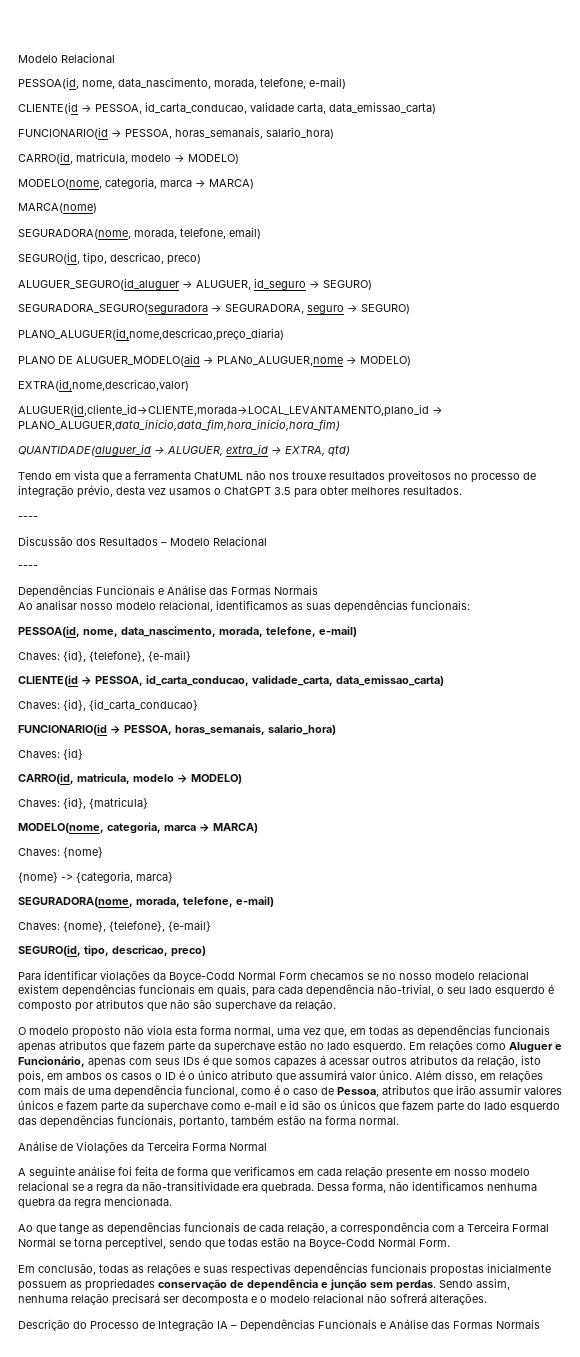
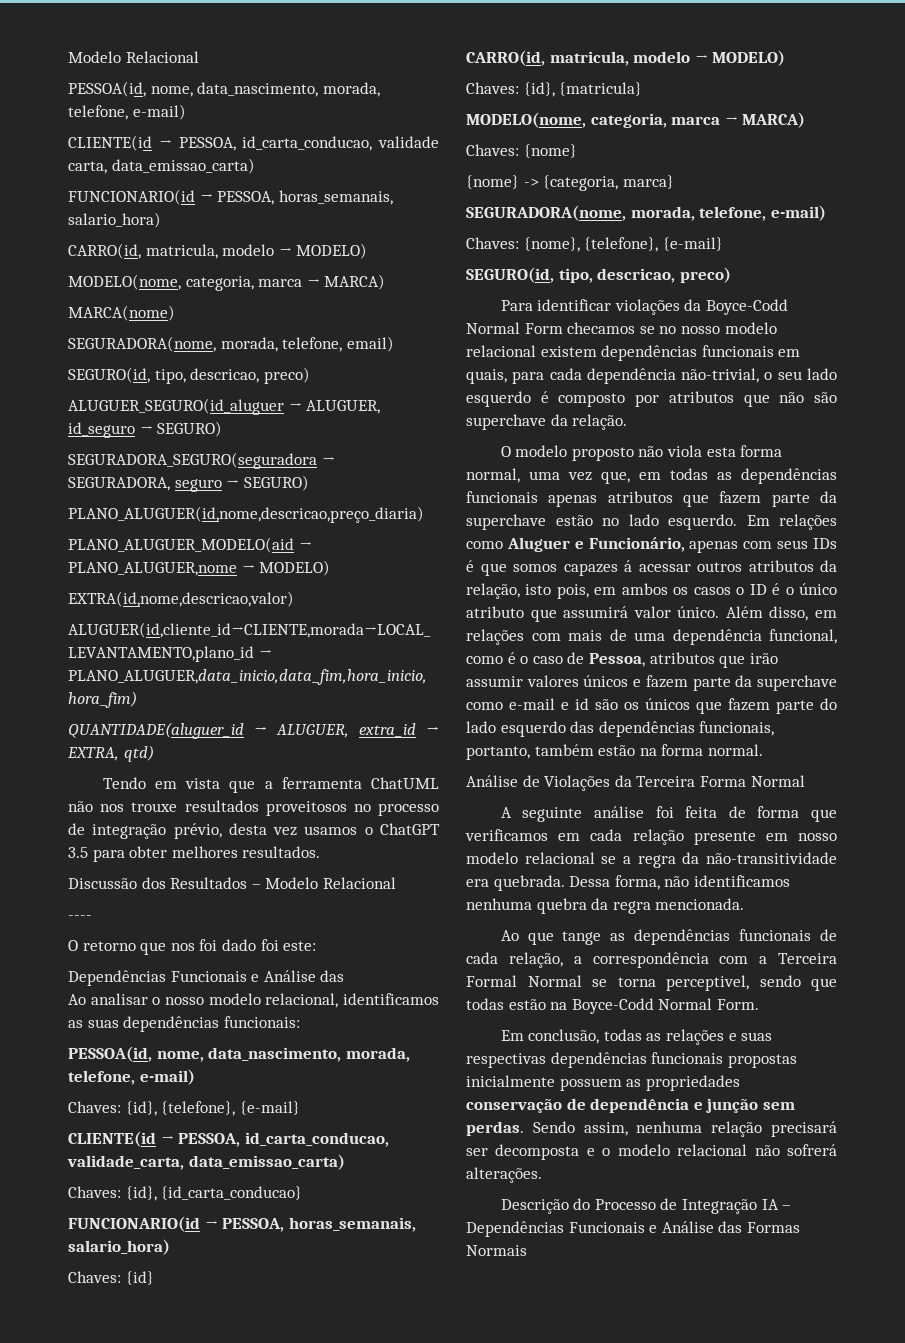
[18,354,343,366] PLANO DE ALUGUER_MODELO(aid → PLANo_ALUGUER,nome -> [68,537,312,553] [68,562,237,576] PLANO_ALUGUER_MODELO(aid → PLANO_ALUGUER,nome
[18,516,38,520] // ---- -> (321, 852) none
[18,585,318,598] // Dependências Funcionais e Análise das Formas Normais -> [68,939,317,955] [68,970,345,986] // O retorno que nos foi dado foi este: // Dependências Funcionais e Análise das
(77, 605) none -> [152,997,161,1005] o

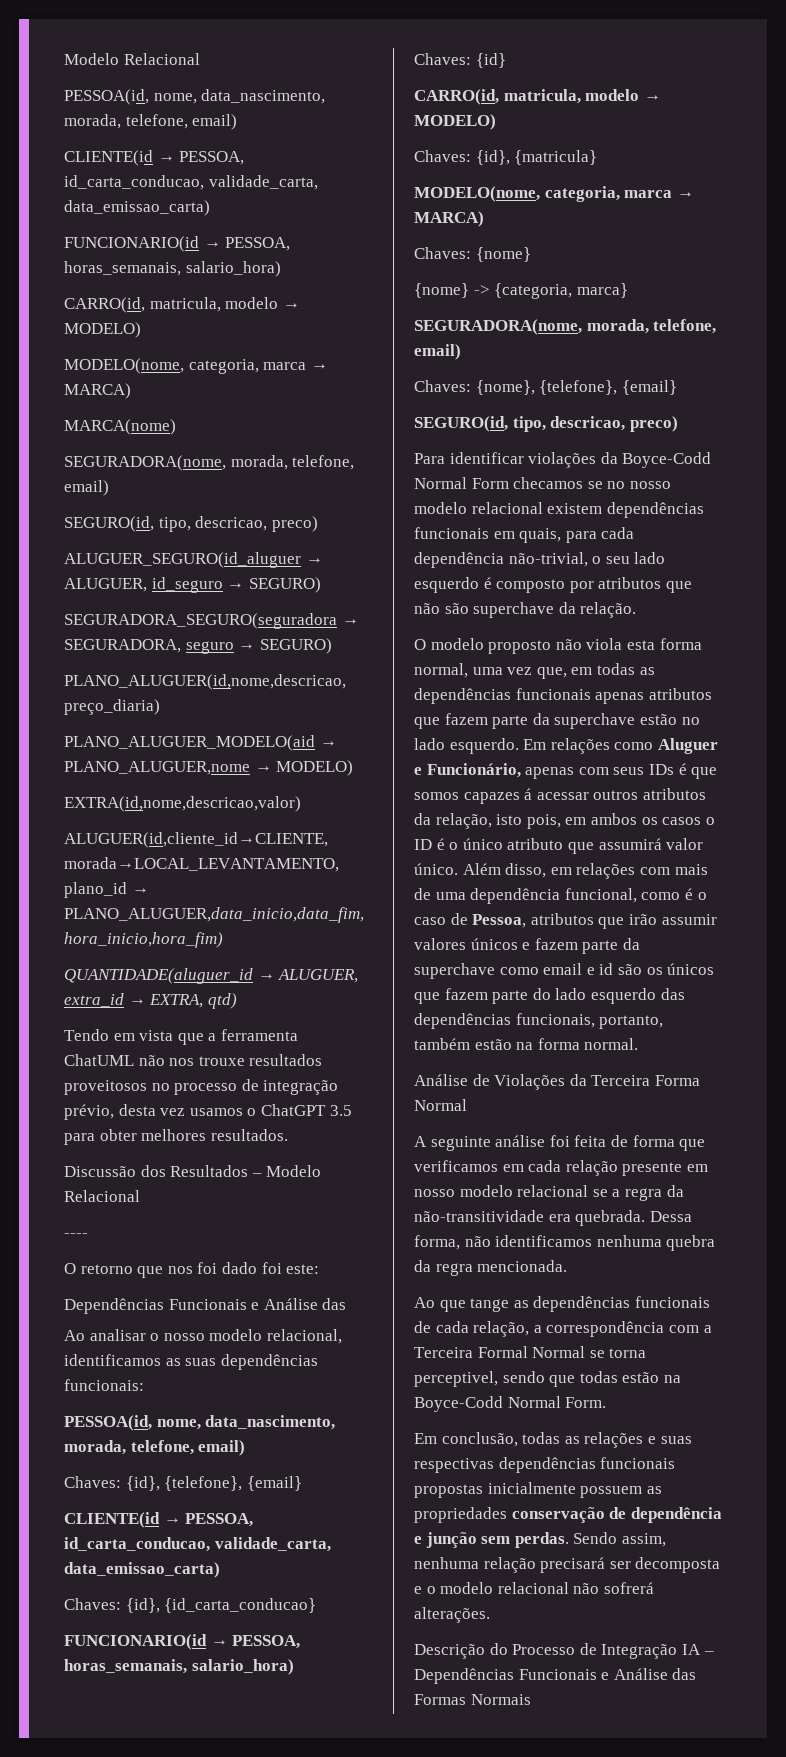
[132,104,186,120] [68,135,439,151] [68,161,107,174] e-mail) // CLIENTE(id → PESSOA, id_carta_conducao, validade carta, -> [192,114,238,130] [64,150,245,166] [64,175,318,190] email) // CLIENTE(id → PESSOA, id_carta_conducao, validade_carta,
[139,1069,195,1085] e-mail) -> [198,1440,246,1456] email)
[239,1101,300,1115] {e-mail} -> [246,1476,302,1491] {email}
[770,205,826,221] e-mail) -> [414,344,461,360] email)
[662,237,723,251] {e-mail} -> [621,380,677,395] {email}
[509,698,555,710] e-mail -> [543,963,583,975] email

